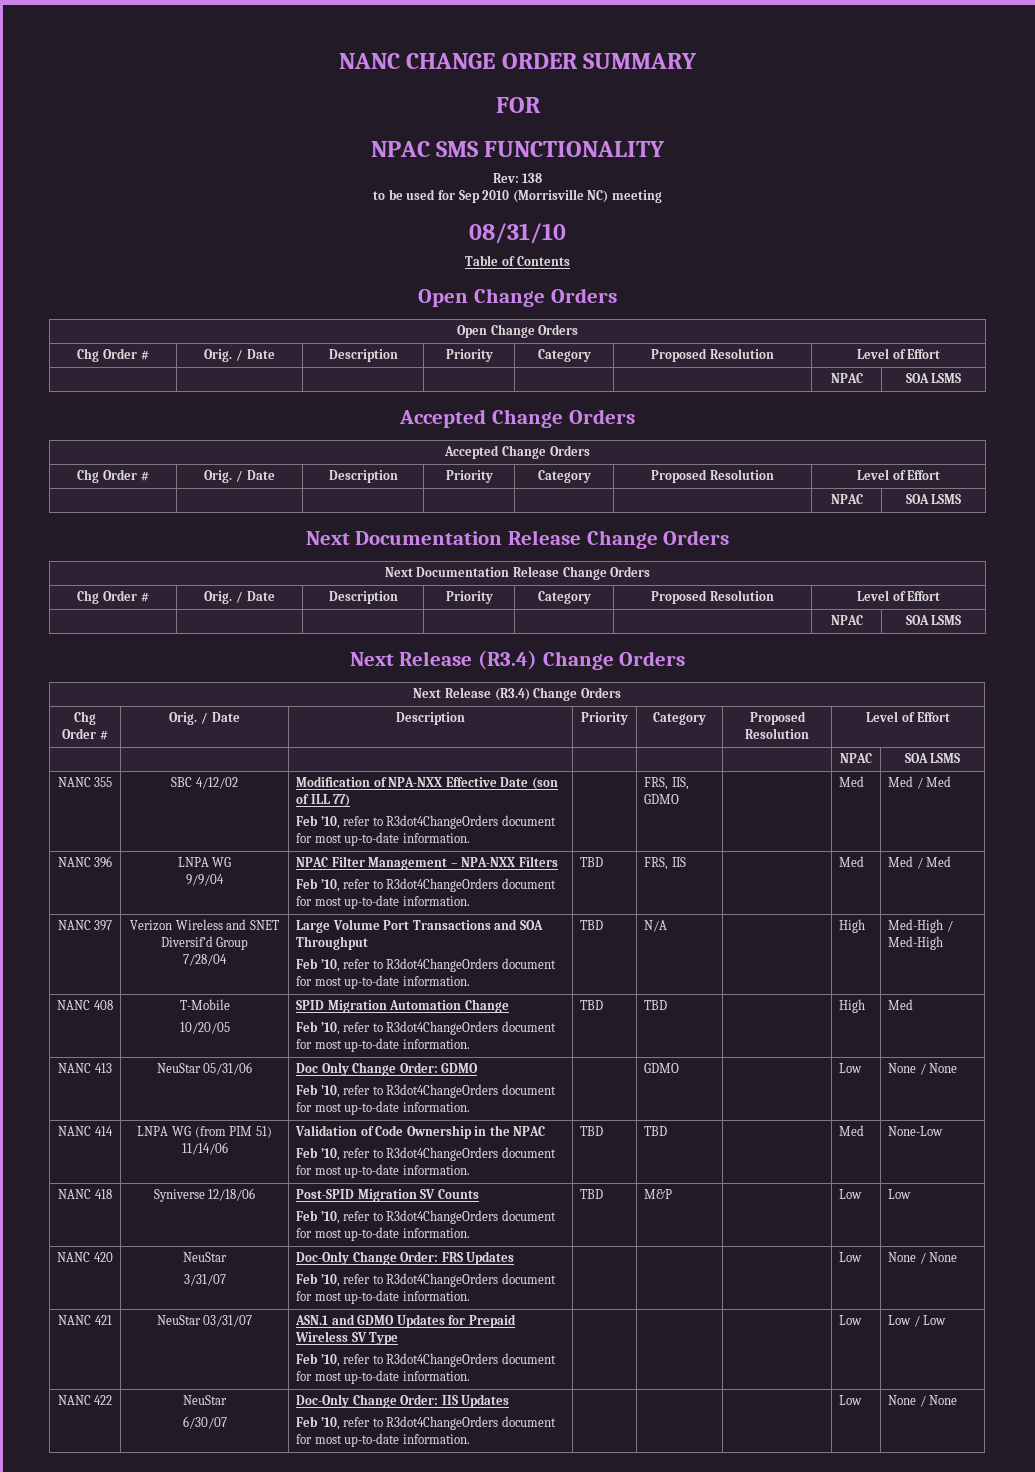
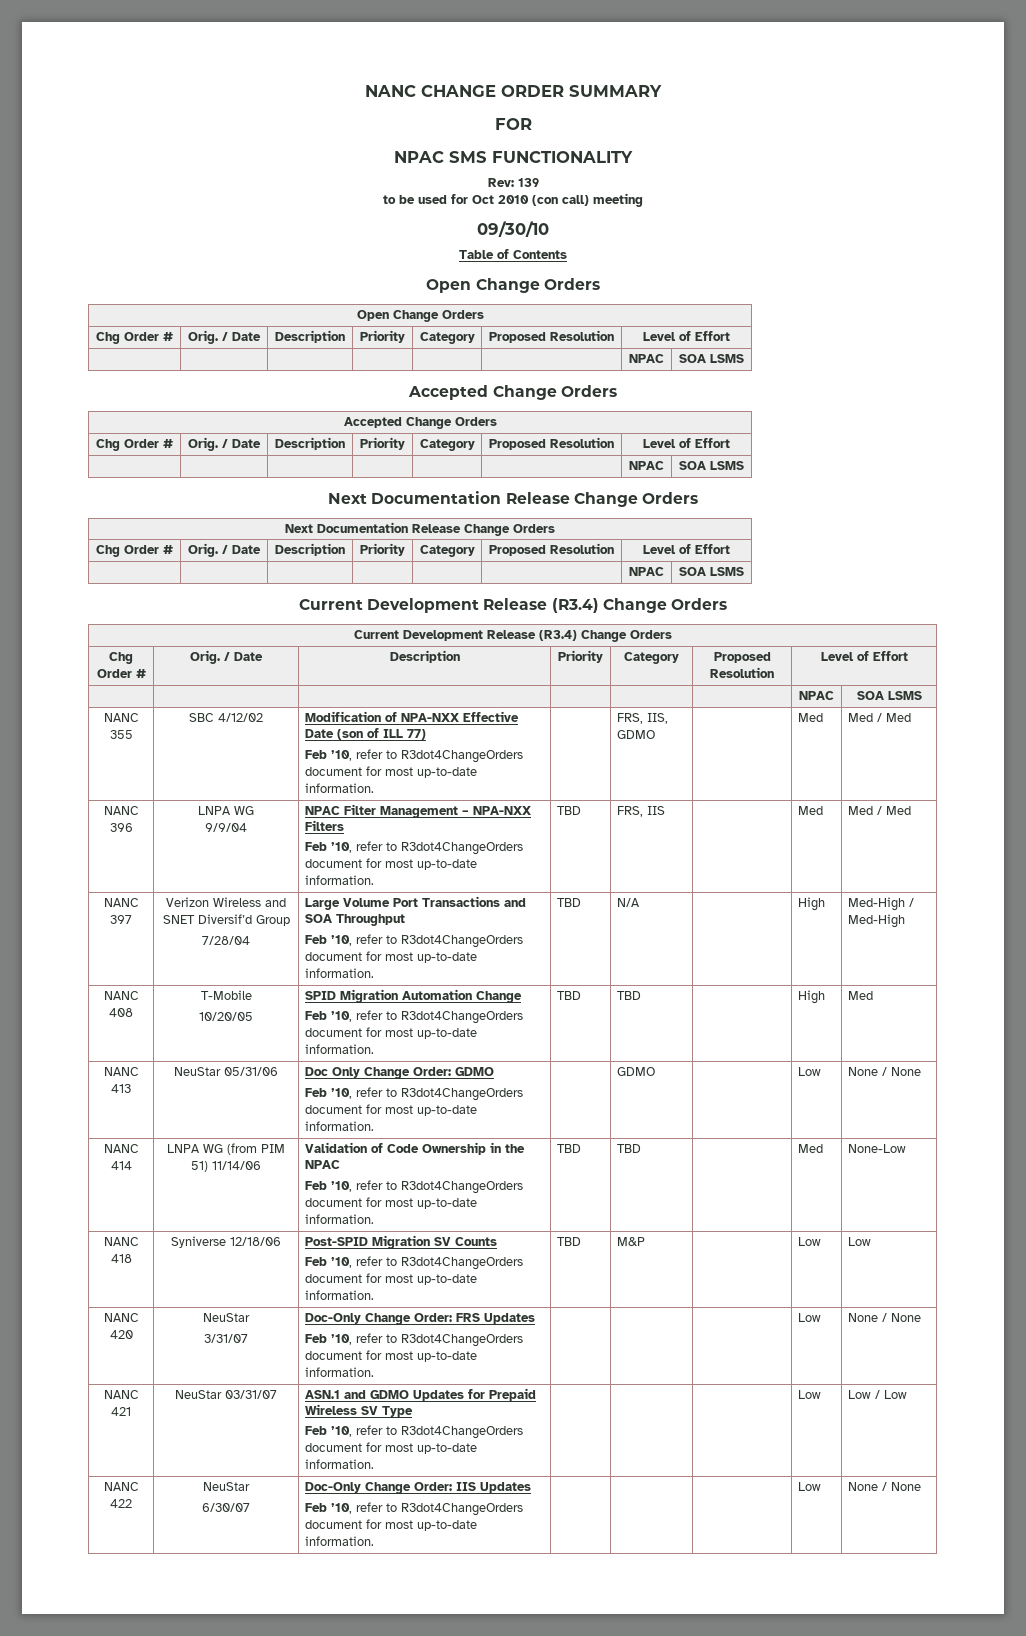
[522,173,543,183] 138 -> [517,178,539,187] 139
[458,189,609,203] Sep 2010 (Morrisville NC) -> [472,195,589,206] Oct 2010 (con call)
[469,223,566,244] 08/31/10 -> [477,221,549,237] 09/30/10
[349,650,686,670] [413,688,442,698] Next Release (R3.4) Change Orders // Next -> [299,598,727,613] [353,630,483,641] Current Development Release (R3.4) Change Orders // Current Development

